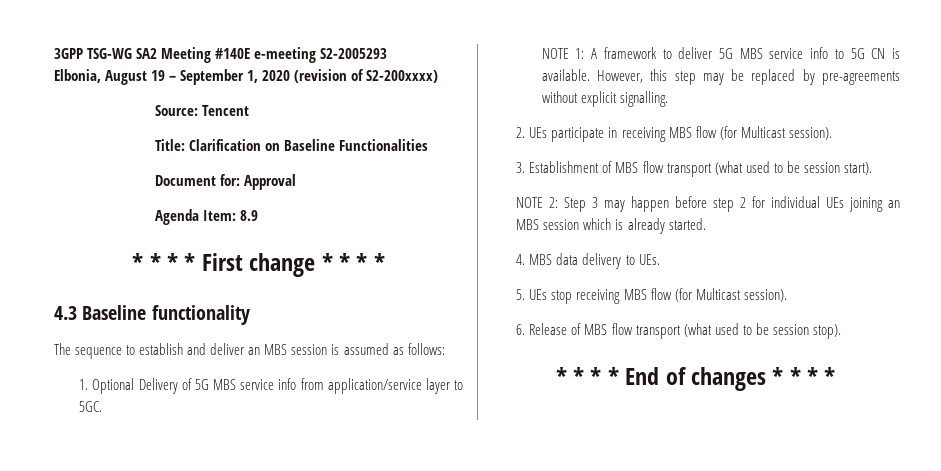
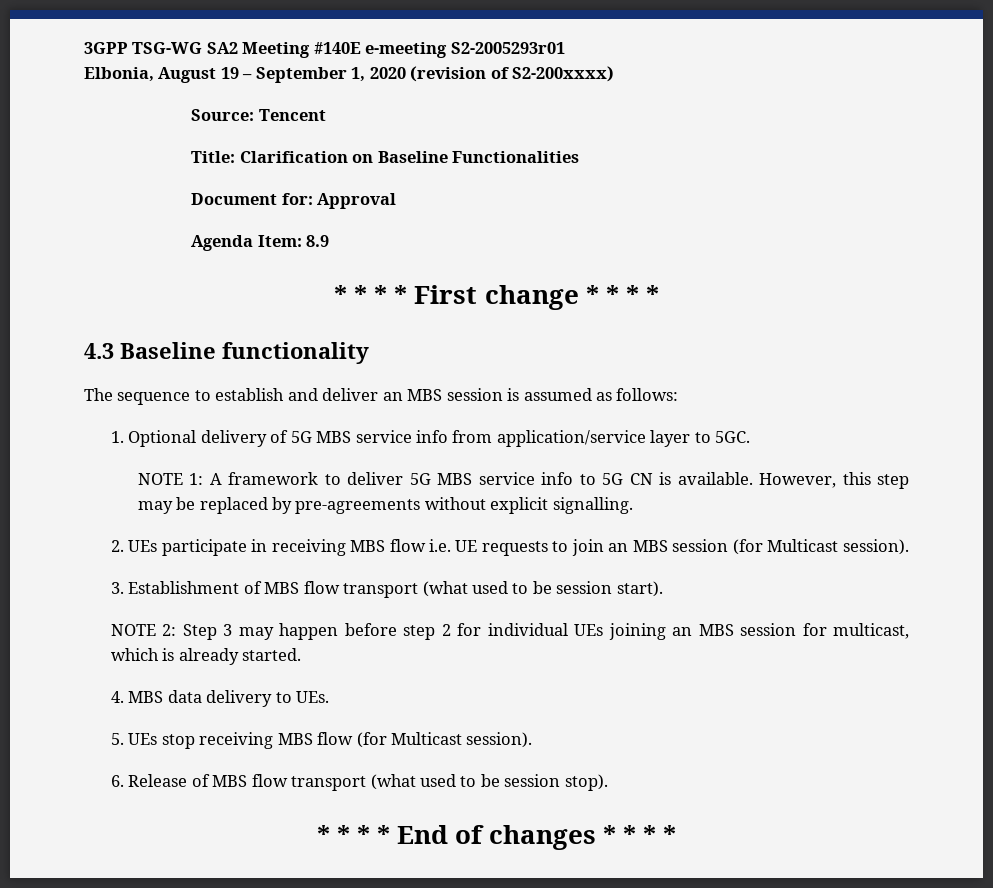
[320,48,388,59] S2-2005293 -> [450,42,565,54] S2-2005293r01
[138,378,178,394] Delivery -> [200,430,267,447] delivery
(717, 132) none -> [429,539,729,556] i.e. UE requests to join an MBS session
(580, 224) none -> [802,623,909,639] for multicast,

